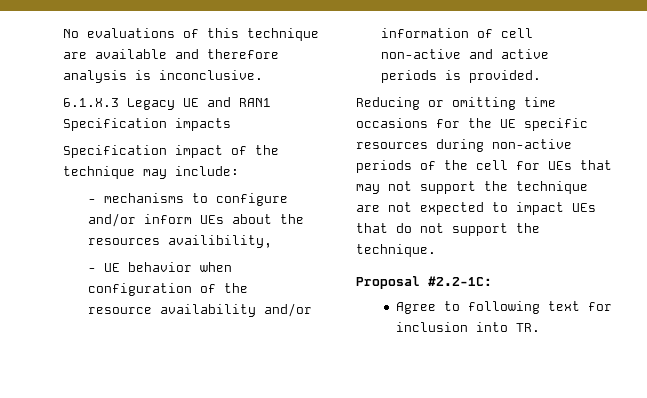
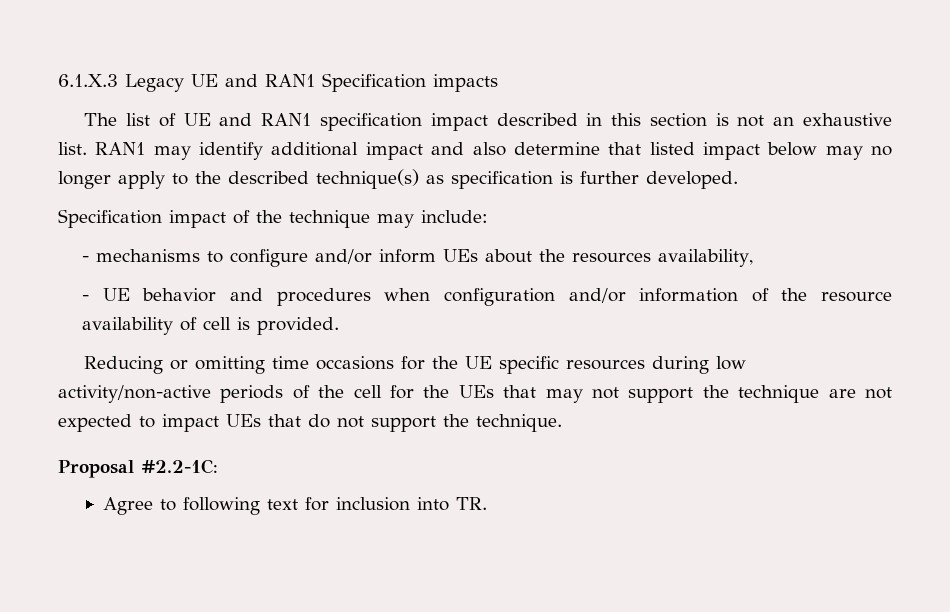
[63,28,319,41] [63,49,279,59] [63,70,263,83] No evaluations of this technique are available and therefore analysis is inconclusive. // -> (58, 80) none
(231, 124) none -> [84,113,892,131] [58,142,893,160] [58,169,738,189] // The list of UE and RAN1 specification impact described in this section is not an exhaustive list. RAN1 may identify additional impact and also determine that listed impact below may no longer apply to the described technique(s) as specification is further developed.
[168,235,273,248] availibility, -> [658,249,754,267] availability,
[200,262,233,272] [88,283,249,296] [88,303,313,317] [381,28,534,38] [381,49,550,59] [381,70,438,83] when configuration of the resource availability and/or information of cell non-active and active periods -> [230,288,892,306] [82,317,232,335] and procedures when configuration and/or information of the resource availability of cell
[492,139,572,149] non-active -> [716,356,747,370] [58,385,211,403] low activity/non-active
(540, 165) none -> [423,385,450,398] the

